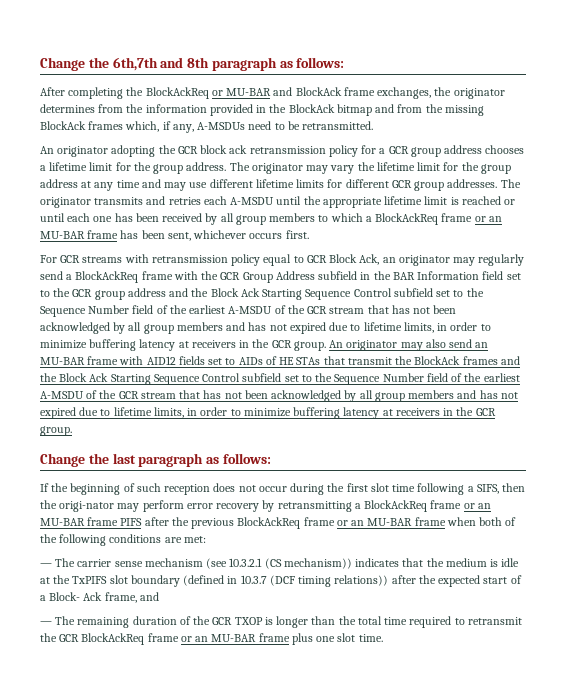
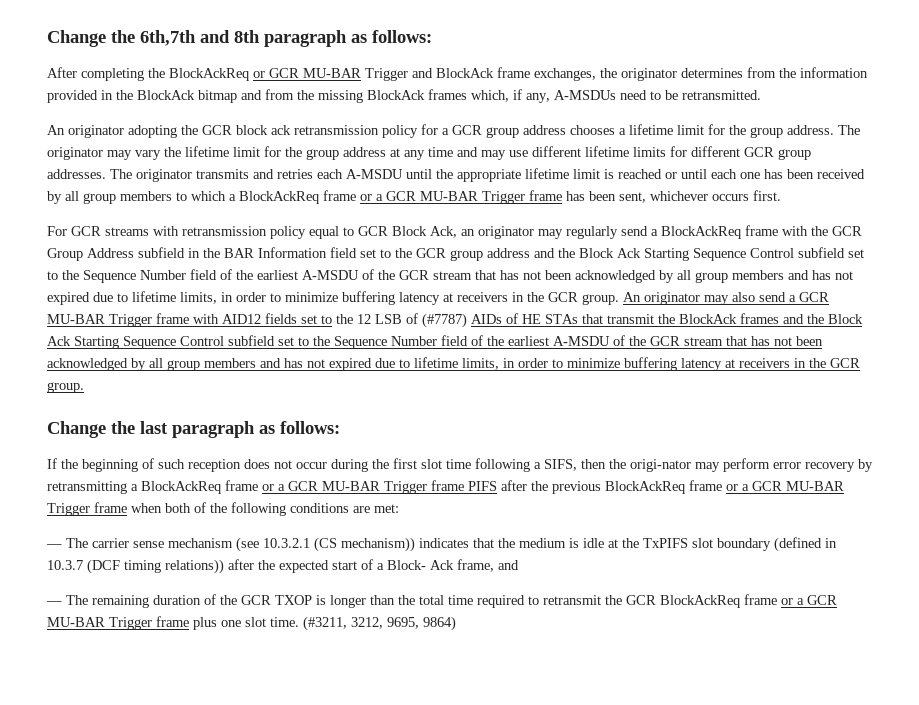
[226,88,272,96] MU-BAR -> [269,68,408,81] GCR MU-BAR Trigger
[488,216,502,222] [40,231,85,239] an MU-BAR -> [376,191,525,204] a GCR MU-BAR Trigger
[475,342,489,348] [40,357,85,365] an MU-BAR -> [789,292,829,302] [47,314,152,327] a GCR MU-BAR Trigger
(236, 361) none -> [336,313,467,328] the 12 LSB of (#7787)
[477,503,491,509] [40,518,85,526] an MU-BAR -> [278,481,427,494] a GCR MU-BAR Trigger
[351,518,413,526] an MU-BAR -> [742,481,844,491] [47,503,90,516] a GCR MU-BAR Trigger
[195,634,257,642] an MU-BAR -> [797,595,837,605] [47,617,152,630] a GCR MU-BAR Trigger
(383, 638) none -> [303,616,456,631] (#3211, 3212, 9695, 9864)

